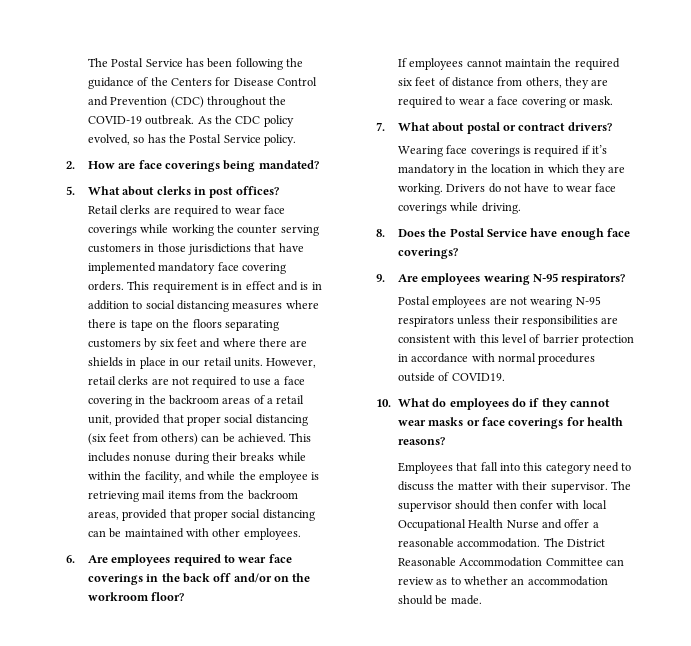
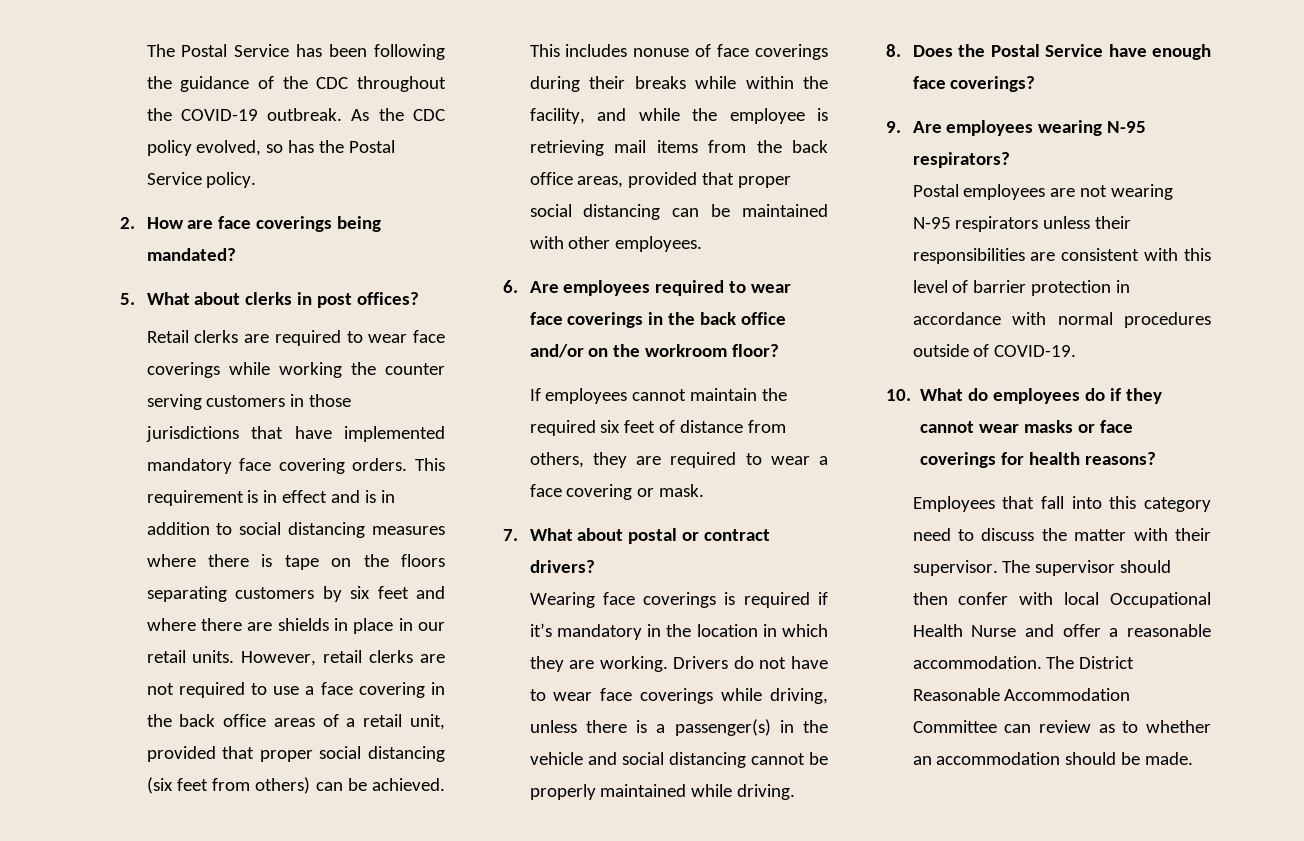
[170,77,318,86] [87,96,204,108] Centers for Disease Control and Prevention (CDC) -> [316,77,349,89] CDC
[168,395,219,405] backroom -> [179,714,267,727] back office
(172, 458) none -> [695,44,828,60] of face coverings
[247,490,298,500] backroom -> [792,140,828,153] [529,172,573,185] back office
[213,573,232,582] off -> [741,312,787,325] office
(479, 206) none -> [770,688,828,704] [529,719,828,736] [529,752,828,768] [529,784,733,800] driving, unless there is a passenger(s) in the vehicle and social distancing cannot be properly maintained while
[451,373,505,381] COVID19. -> [994,345,1077,357] COVID-19.

